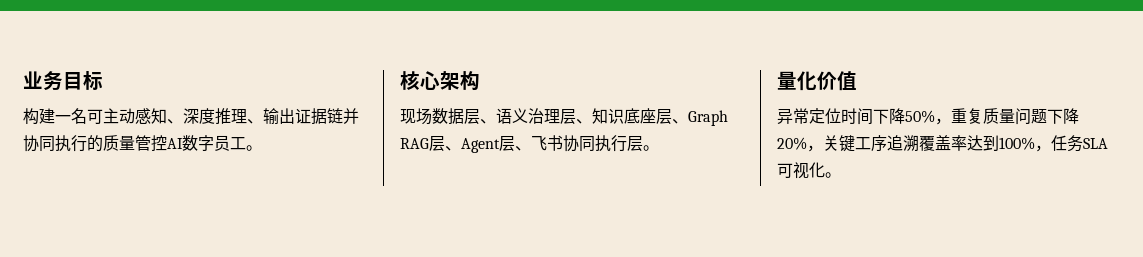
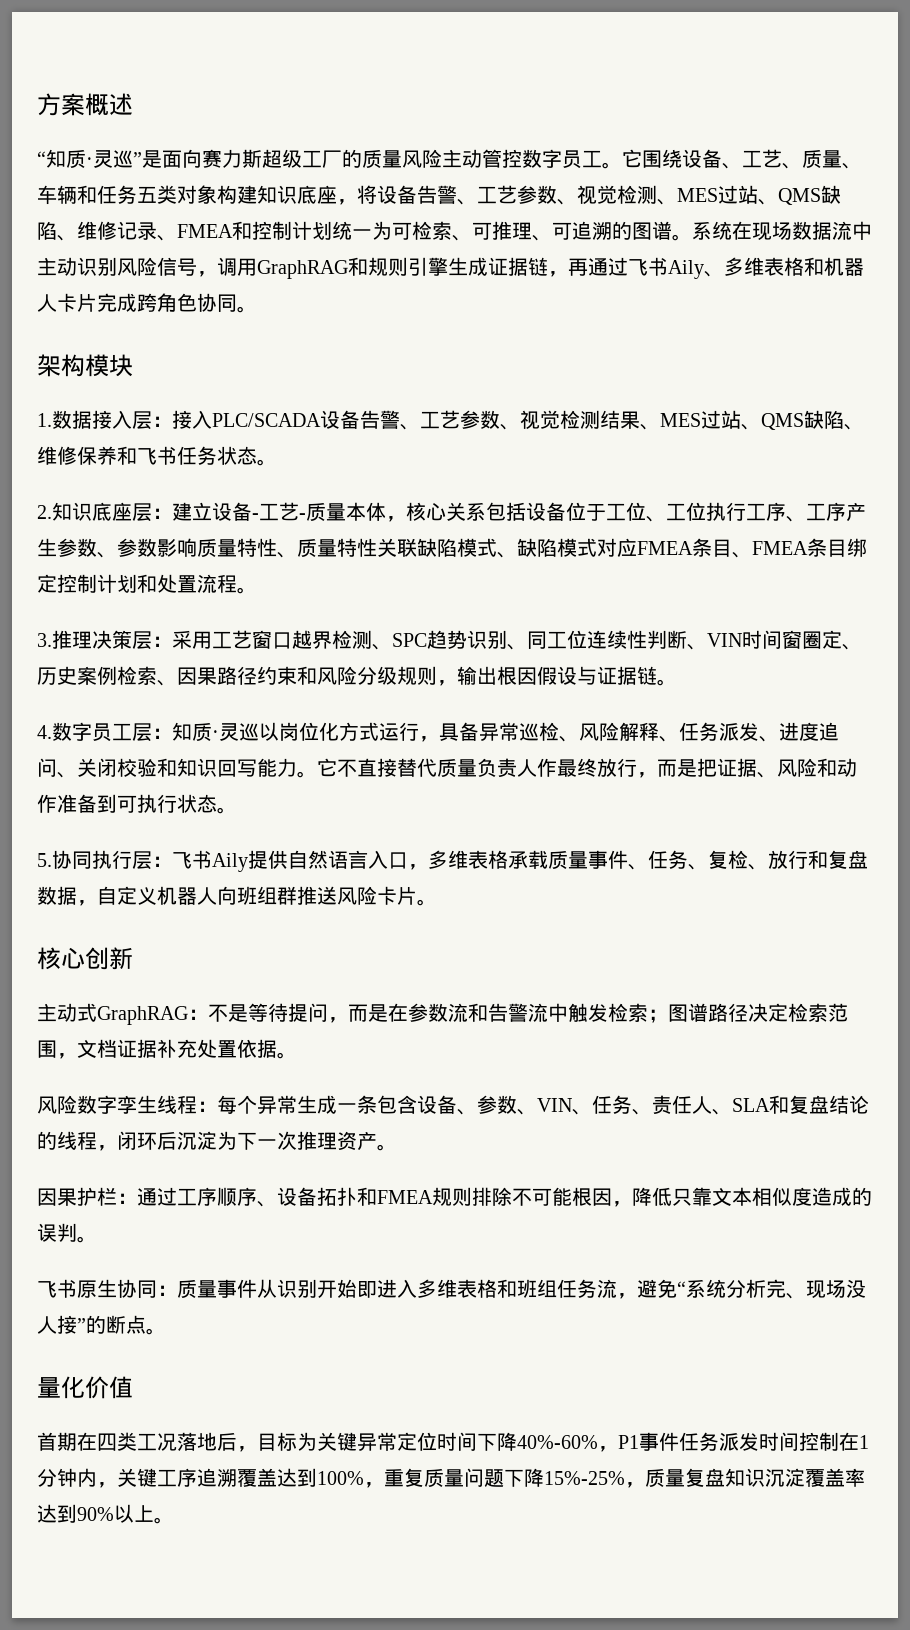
[23,71,103,91] [23,108,359,125] [23,135,262,152] [400,71,480,91] [400,108,728,126] [400,135,659,153] [777,71,857,91] [777,108,935,125] 业务目标 // 构建一名可主动感知、深度推理、输出证据链并协同执行的质量管控AI数字员工。 // 核心架构 // 现场数据层、语义治理层、知识底座层、Graph RAG层、Agent层、飞书协同执行层。 // 量化价值 // 异常定位时间下降50% -> [37,93,133,116] [37,149,862,169] [37,185,841,205] [37,221,872,241] [37,257,864,279] [37,293,257,313] [37,354,133,377] [37,410,864,430] [37,446,277,466] [37,502,866,522] [37,538,867,558] [37,574,257,594] [37,630,862,650] [37,666,677,686] [37,722,839,742] [37,758,857,778] [37,794,237,814] [37,850,868,872] [37,886,437,906] [37,947,133,970] [37,1003,848,1025] [37,1039,297,1059] [37,1095,869,1115] [37,1131,397,1151] [37,1187,872,1207] [37,1223,97,1243] [37,1279,866,1299] [37,1315,166,1335] [37,1376,133,1399] [37,1432,869,1452] [37,1468,364,1488] 方案概述 // “知质·灵巡”是面向赛力斯超级工厂的质量风险主动管控数字员工。它围绕设备、工艺、质量、车辆和任务五类对象构建知识底座，将设备告警、工艺参数、视觉检测、MES过站、QMS缺陷、维修记录、FMEA和控制计划统一为可检索、可推理、可追溯的图谱。系统在现场数据流中主动识别风险信号，调用GraphRAG和规则引擎生成证据链，再通过飞书Aily、多维表格和机器人卡片完成跨角色协同。 // 架构模块 // 1.数据接入层：接入PLC/SCADA设备告警、工艺参数、视觉检测结果、MES过站、QMS缺陷、维修保养和飞书任务状态。 // 2.知识底座层：建立设备-工艺-质量本体，核心关系包括设备位于工位、工位执行工序、工序产生参数、参数影响质量特性、质量特性关联缺陷模式、缺陷模式对应FMEA条目、FMEA条目绑定控制计划和处置流程。 // 3.推理决策层：采用工艺窗口越界检测、SPC趋势识别、同工位连续性判断、VIN时间窗圈定、历史案例检索、因果路径约束和风险分级规则，输出根因假设与证据链。 // 4.数字员工层：知质·灵巡以岗位化方式运行，具备异常巡检、风险解释、任务派发、进度追问、关闭校验和知识回写能力。它不直接替代质量负责人作最终放行，而是把证据、风险和动作准备到可执行状态。 // 5.协同执行层：飞书Aily提供自然语言入口，多维表格承载质量事件、任务、复检、放行和复盘数据，自定义机器人向班组群推送风险卡片。 // 核心创新 // 主动式GraphRAG：不是等待提问，而是在参数流和告警流中触发检索；图谱路径决定检索范围，文档证据补充处置依据。 // 风险数字孪生线程：每个异常生成一条包含设备、参数、VIN、任务、责任人、SLA和复盘结论的线程，闭环后沉淀为下一次推理资产。 // 因果护栏：通过工序顺序、设备拓扑和FMEA规则排除不可能根因，降低只靠文本相似度造成的误判。 // 飞书原生协同：质量事件从识别开始即进入多维表格和班组任务流，避免“系统分析完、现场没人接”的断点。 // 量化价值 // 首期在四类工况落地后，目标为关键异常定位时间下降40%-60%，P1事件任务派发时间控制在1分钟内，关键工序追溯覆盖达到100%
[777,135,1108,152] [777,162,825,179] 20%，关键工序追溯覆盖率达到100%，任务SLA可视化 -> [544,1468,865,1488] [37,1504,154,1523] 15%-25%，质量复盘知识沉淀覆盖率达到90%以上

